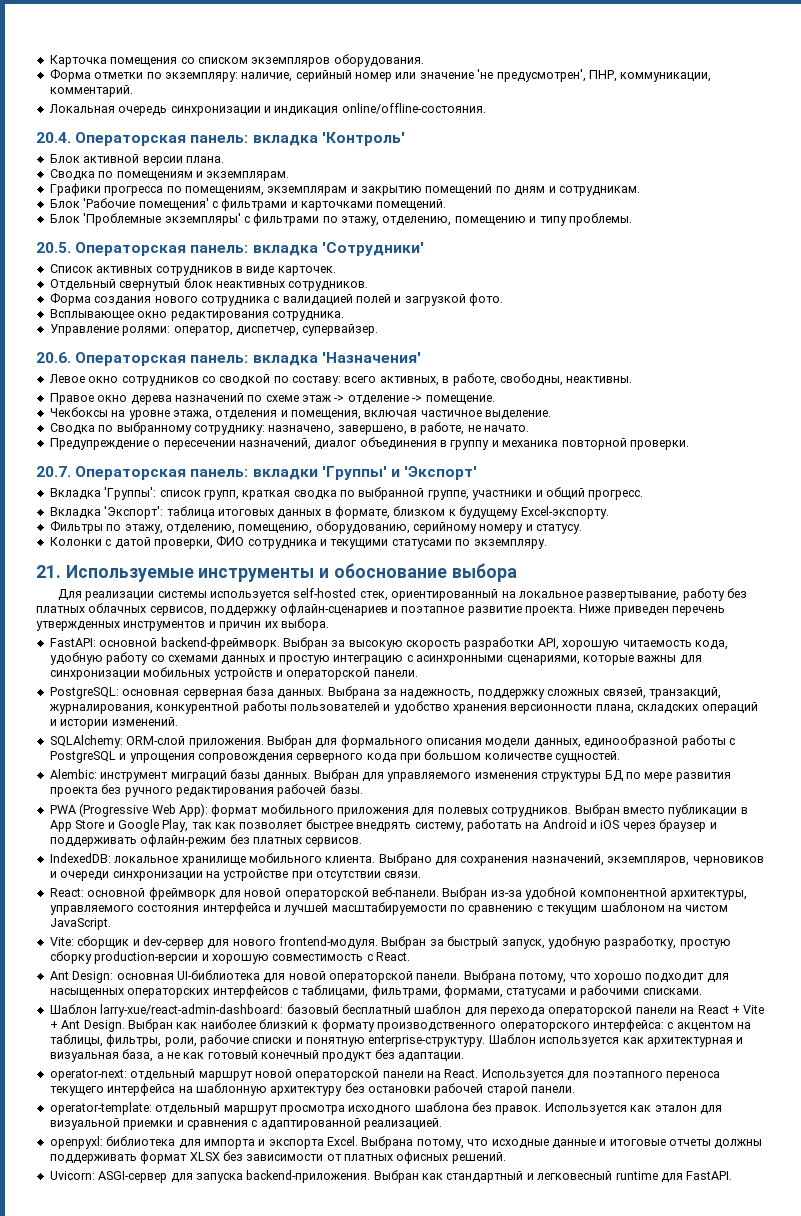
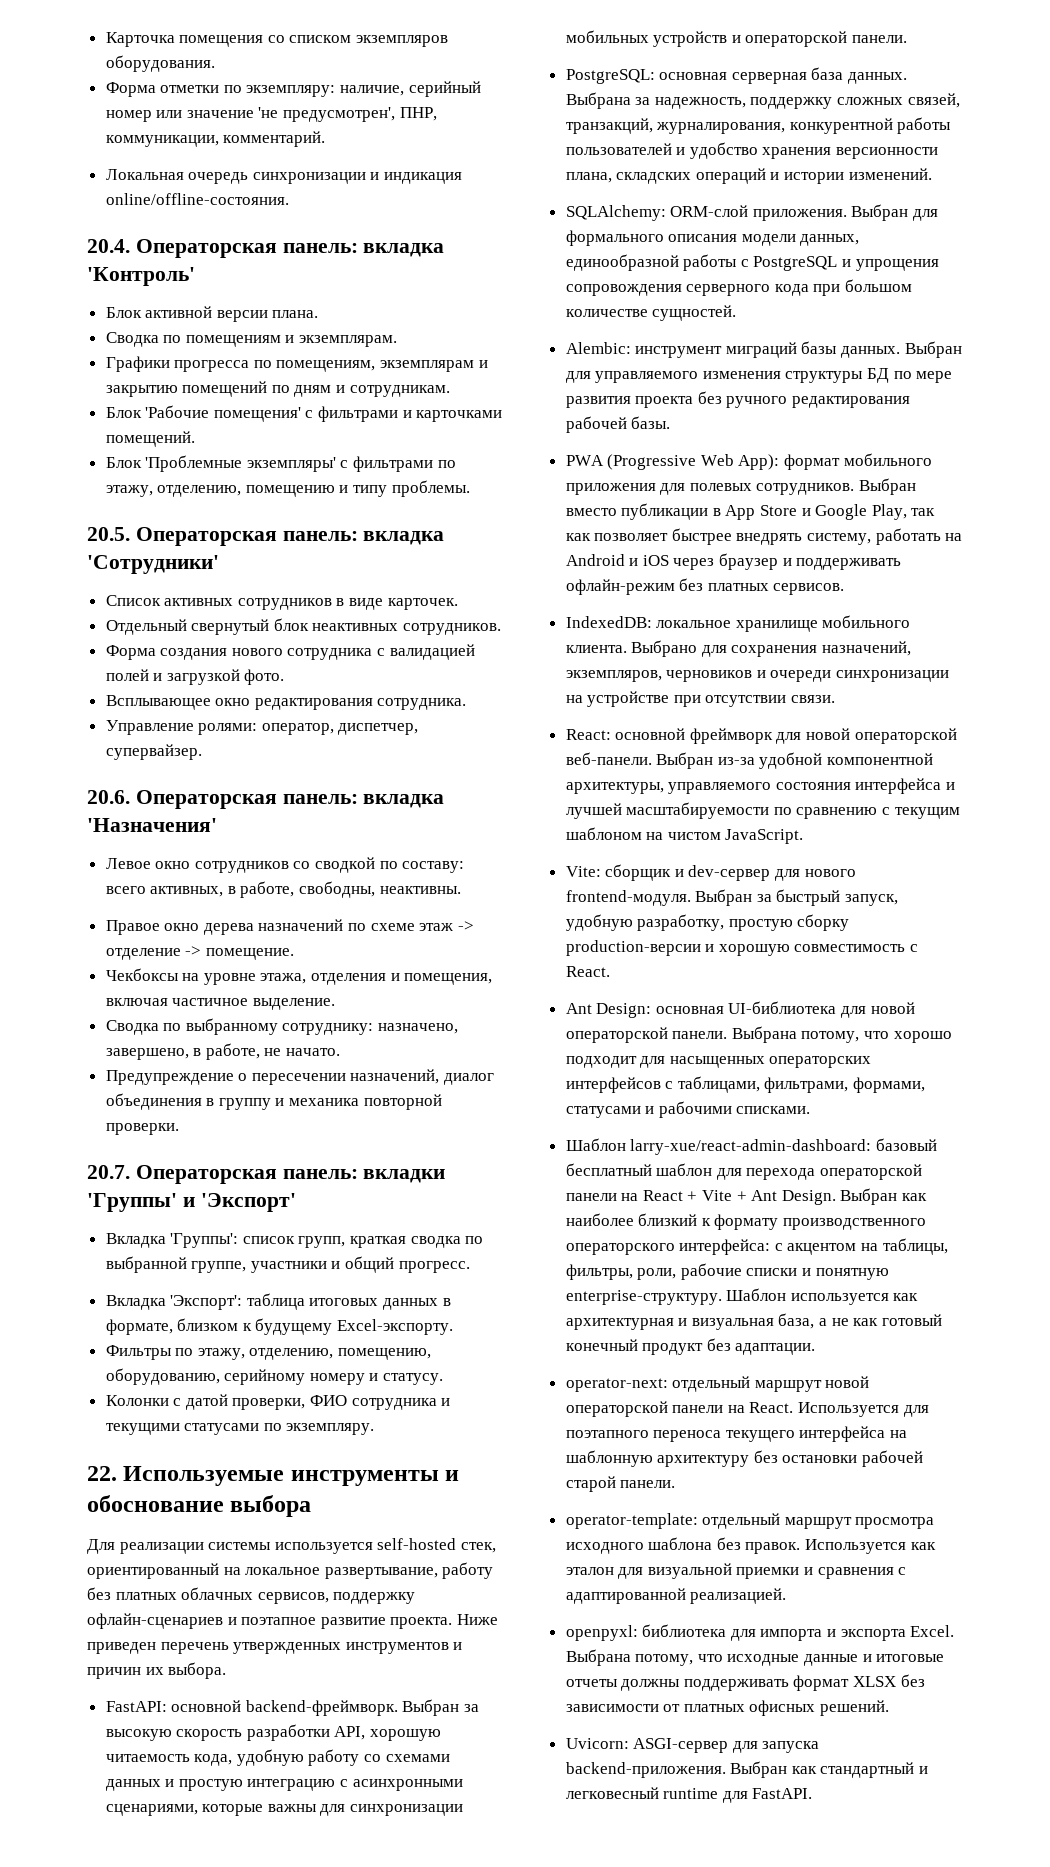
[36,565,61,578] 21. -> [87,1466,117,1481] 22.

